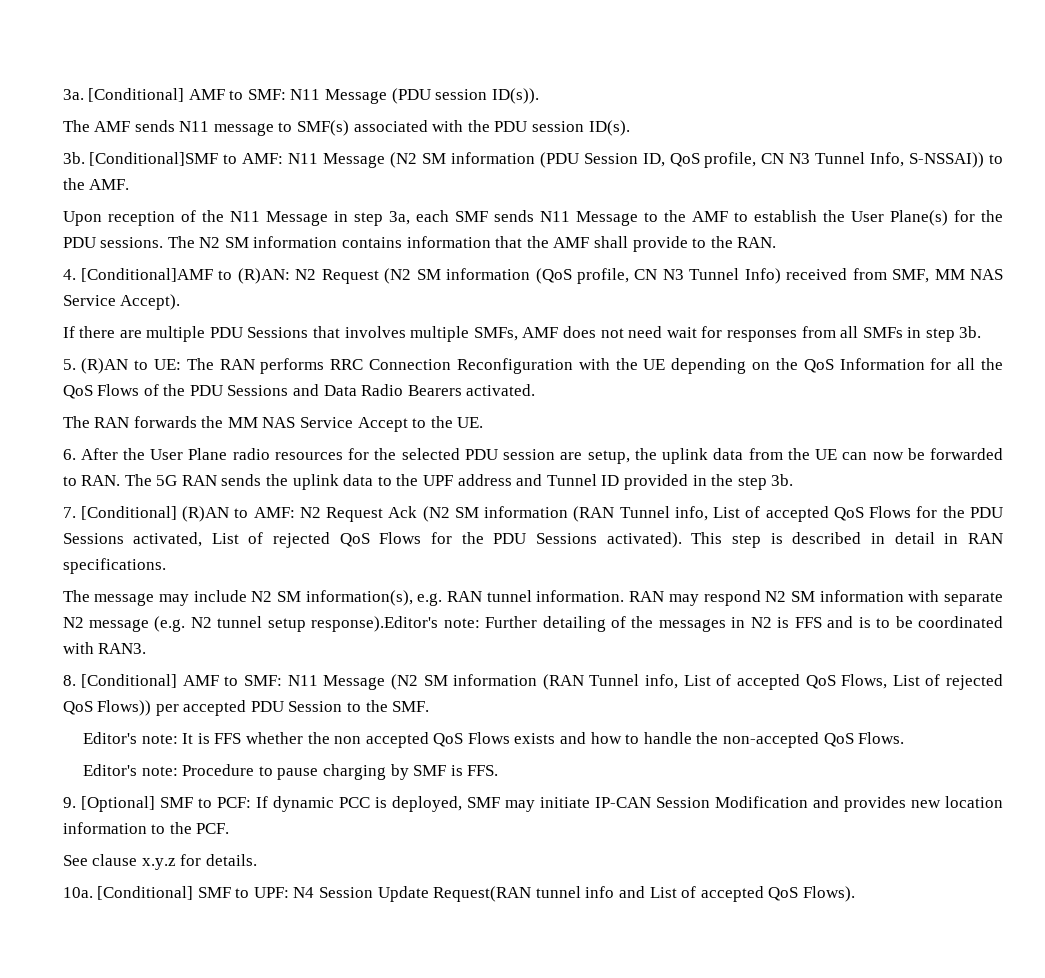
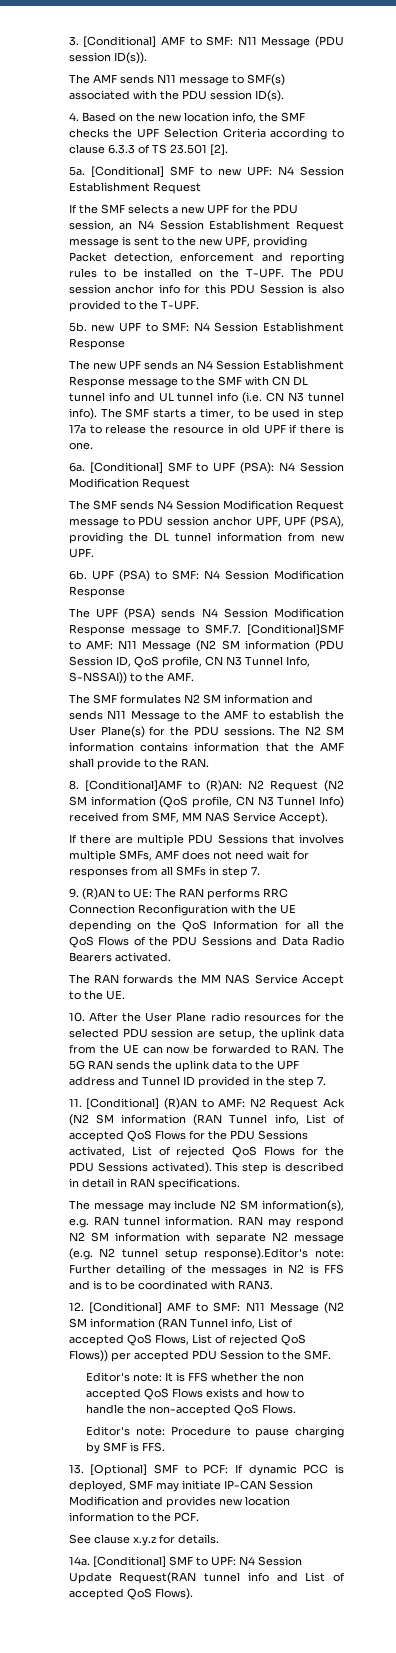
[62,89,84,100] 3a. -> [68,36,79,46] 3.
[62,152,85,164] 3b. -> [68,112,305,123] [68,128,344,140] [68,144,228,156] [68,166,344,178] [68,182,201,194] [68,204,298,214] [68,220,344,232] [68,236,307,248] [68,252,344,264] [68,268,344,278] [68,284,344,294] [68,300,199,312] [68,322,344,332] [68,338,125,350] [68,360,344,370] [68,376,308,388] [68,392,344,404] [68,408,345,420] [68,424,345,434] [68,442,93,450] [68,462,344,474] [68,478,190,490] [68,500,344,512] [68,516,344,528] [68,532,344,544] [68,548,94,558] [68,570,344,582] [68,586,125,598] [68,608,344,620] [68,624,241,636] 4. Based on the new location info, the SMF checks the UPF Selection Criteria according to clause 6.3.3 of TS 23.501 [2]. // 5a. [Conditional] SMF to new UPF: N4 Session Establishment Request // If the SMF selects a new UPF for the PDU session, an N4 Session Establishment Request message is sent to the new UPF, providing Packet detection, enforcement and reporting rules to be installed on the T-UPF. The PDU session anchor info for this PDU Session is also provided to the T-UPF. // 5b. new UPF to SMF: N4 Session Establishment Response // The new UPF sends an N4 Session Establishment Response message to the SMF with CN DL tunnel info and UL tunnel info (i.e. CN N3 tunnel info). The SMF starts a timer, to be used in step 17a to release the resource in old UPF if there is one. // 6a. [Conditional] SMF to UPF (PSA): N4 Session Modification Request // The SMF sends N4 Session Modification Request message to PDU session anchor UPF, UPF (PSA), providing the DL tunnel information from new UPF. // 6b. UPF (PSA) to SMF: N4 Session Modification Response // The UPF (PSA) sends N4 Session Modification Response message to SMF.7.
[62,210,488,226] Upon reception of the N11 Message in step 3a, each SMF -> [68,694,313,704] The SMF formulates N2 SM information and
[62,269,76,280] 4. -> [68,780,79,790] 8.
[959,326,982,338] [62,359,76,370] 3b. // 5. -> [250,866,260,875] [68,888,79,898] 7. // 9.
[62,449,76,460] 6. -> [68,1012,85,1022] 10.
[771,474,794,486] [62,507,76,518] 3b. // 7. -> [316,1076,326,1085] [68,1098,82,1107] 7. // 11.
[62,675,76,686] 8. -> [68,1302,84,1311] 12.
[62,797,76,808] 9. -> [68,1464,84,1474] 13.
[62,887,93,898] 10a. -> [68,1556,90,1566] 14a.

